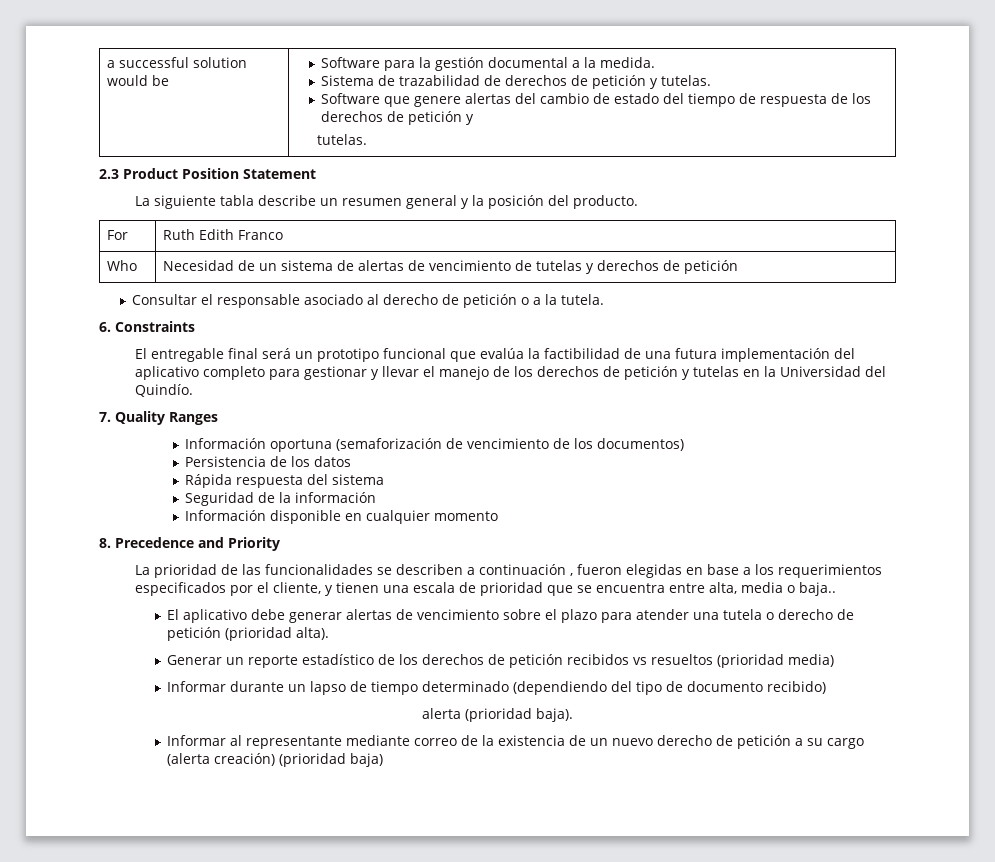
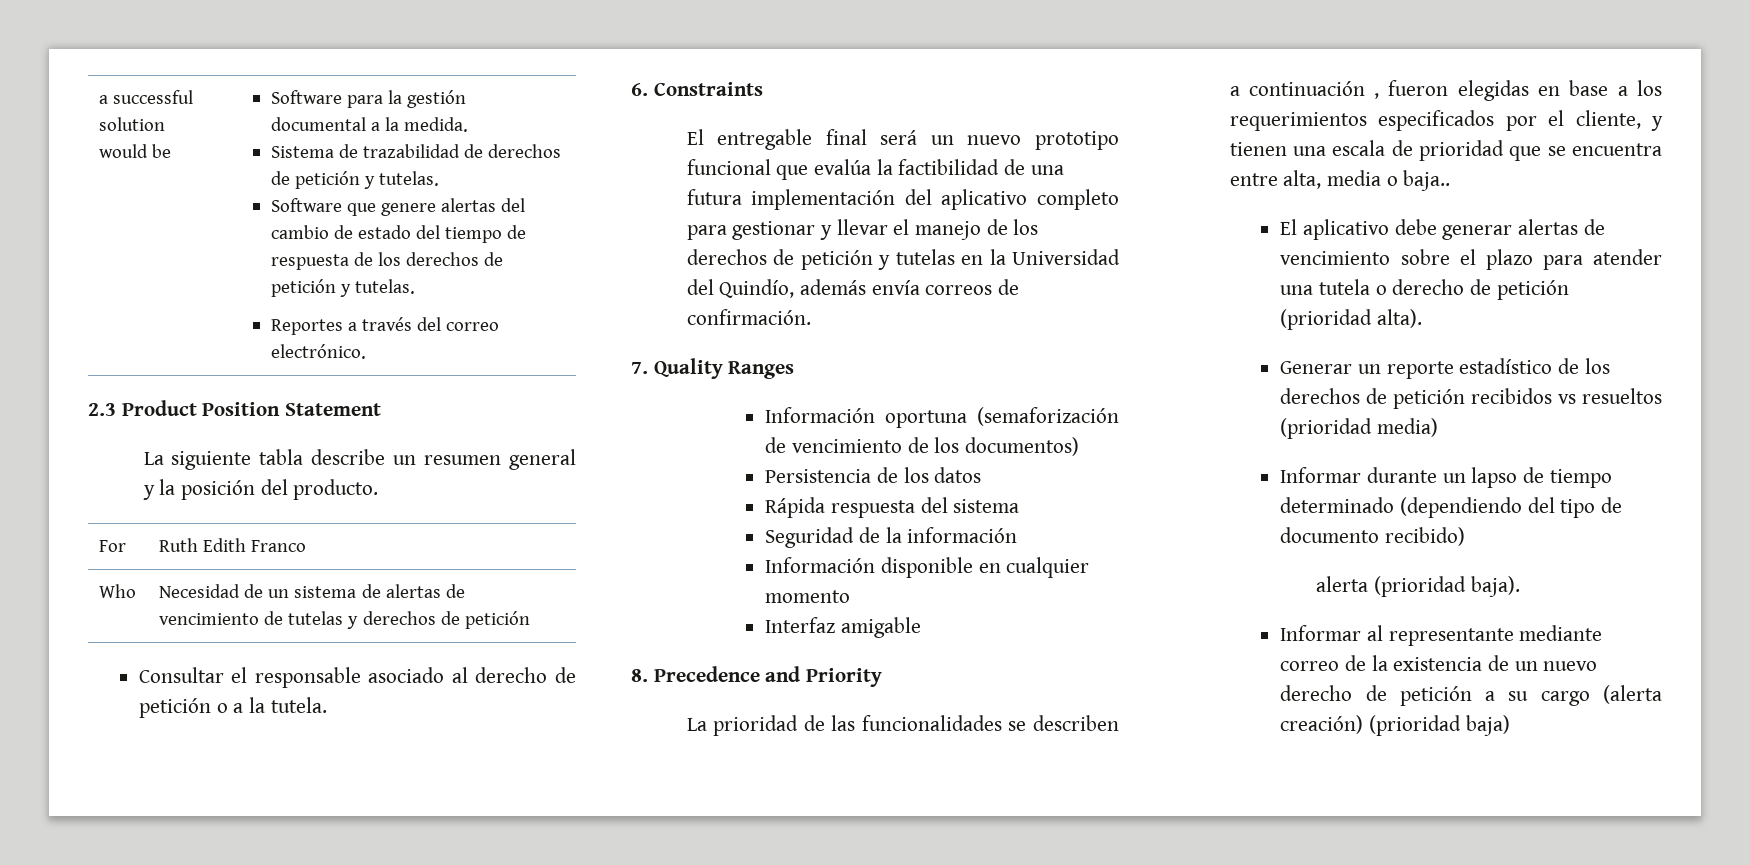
[317,134,368,145] // tutelas. -> [354,279,415,294] [270,317,500,335] [270,344,366,359] tutelas. // Reportes a través del correo electrónico.
(313, 355) none -> [967,135,1022,145] nuevo
[134,384,193,397] Quindío. -> [719,279,1019,298] [686,309,811,325] Quindío, además envía correos de confirmación.
(499, 516) none -> [765,617,921,638] // Interfaz amigable

